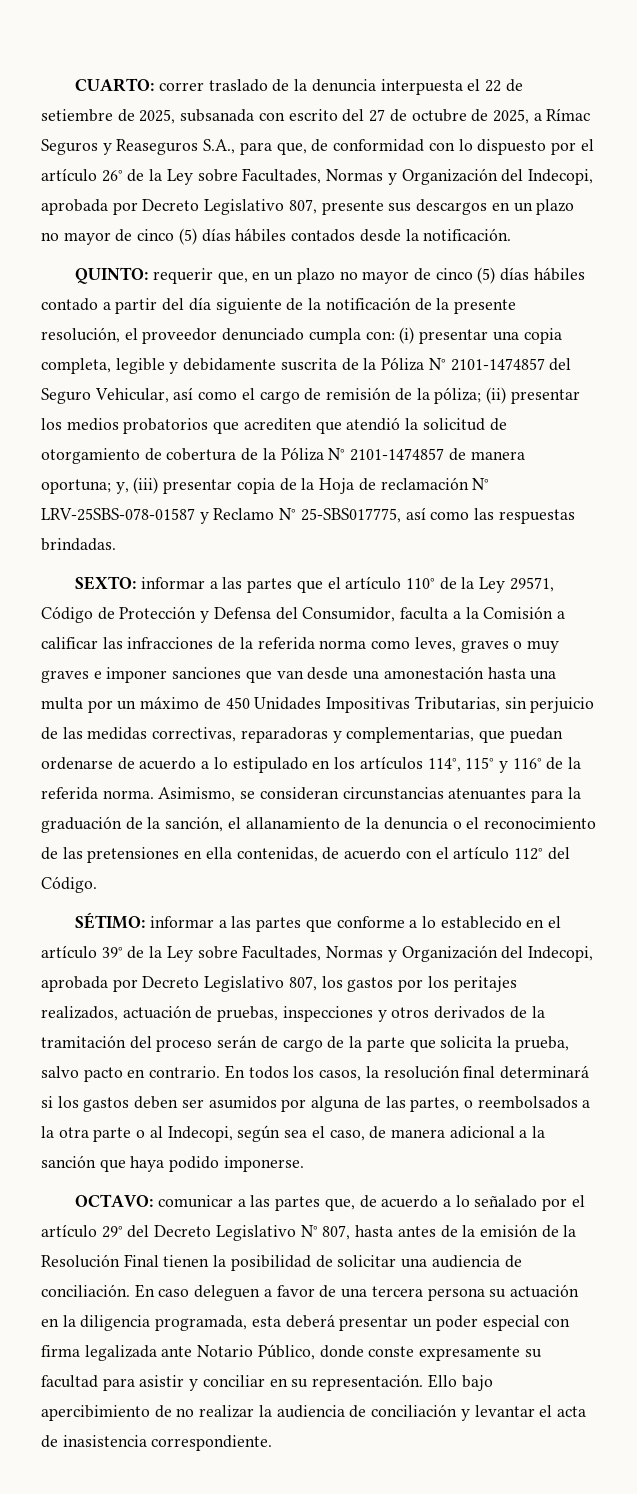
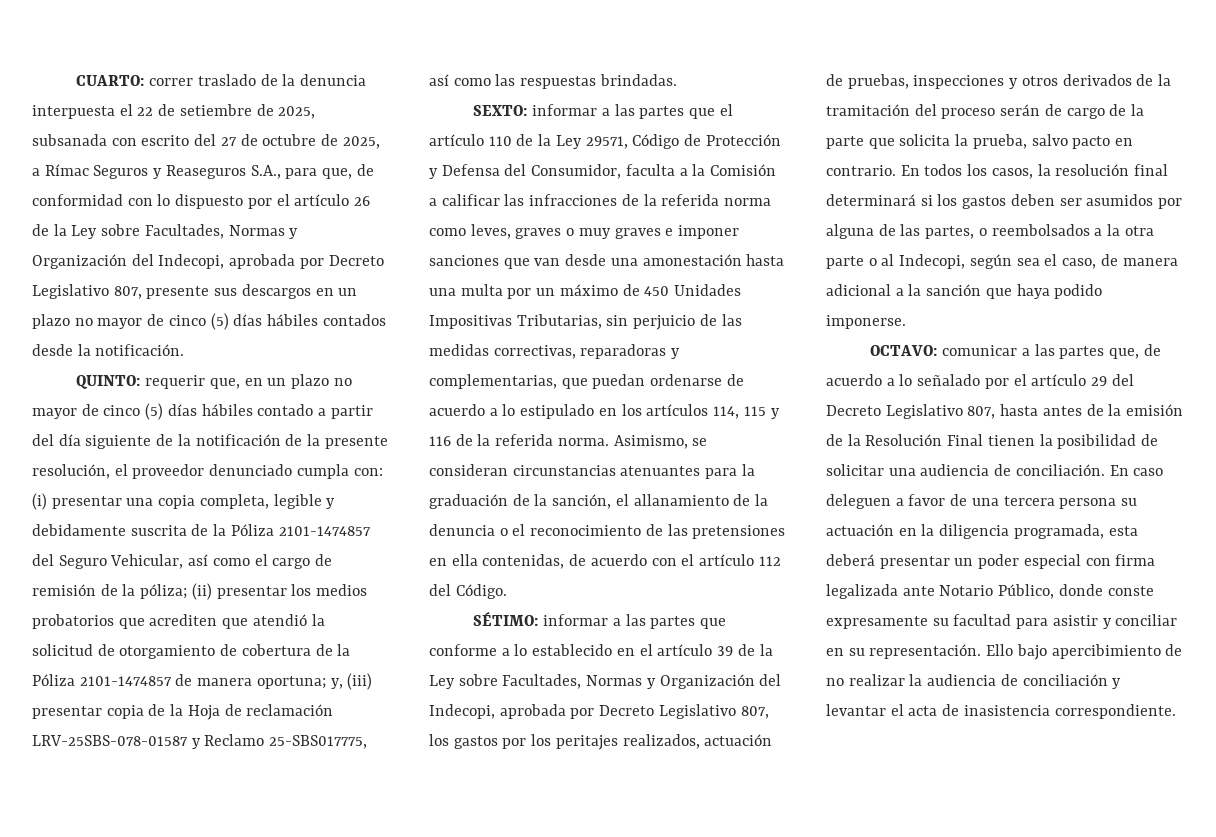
[101,170,123,182] 26° -> [354,196,371,206] 26
[428,358,446,370] N° -> (274, 530) none
[328,448,346,460] N° -> (75, 680) none
[472,478,490,490] N° -> (334, 710) none
[279,508,297,520] N° -> (265, 740) none
[405,578,435,589] 110° -> [488,136,512,146] 110
[427,757,542,773] 114°, 115° y 116° -> [713,406,780,419] [429,436,451,446] 114, 115 y 116
[513,848,543,860] 112° -> [758,556,781,566] 112
[101,947,123,958] 39° -> [717,646,734,656] 39
[101,1226,123,1238] 29° -> [1091,376,1108,386] 29
[300,1225,318,1237] N° -> (963, 411) none

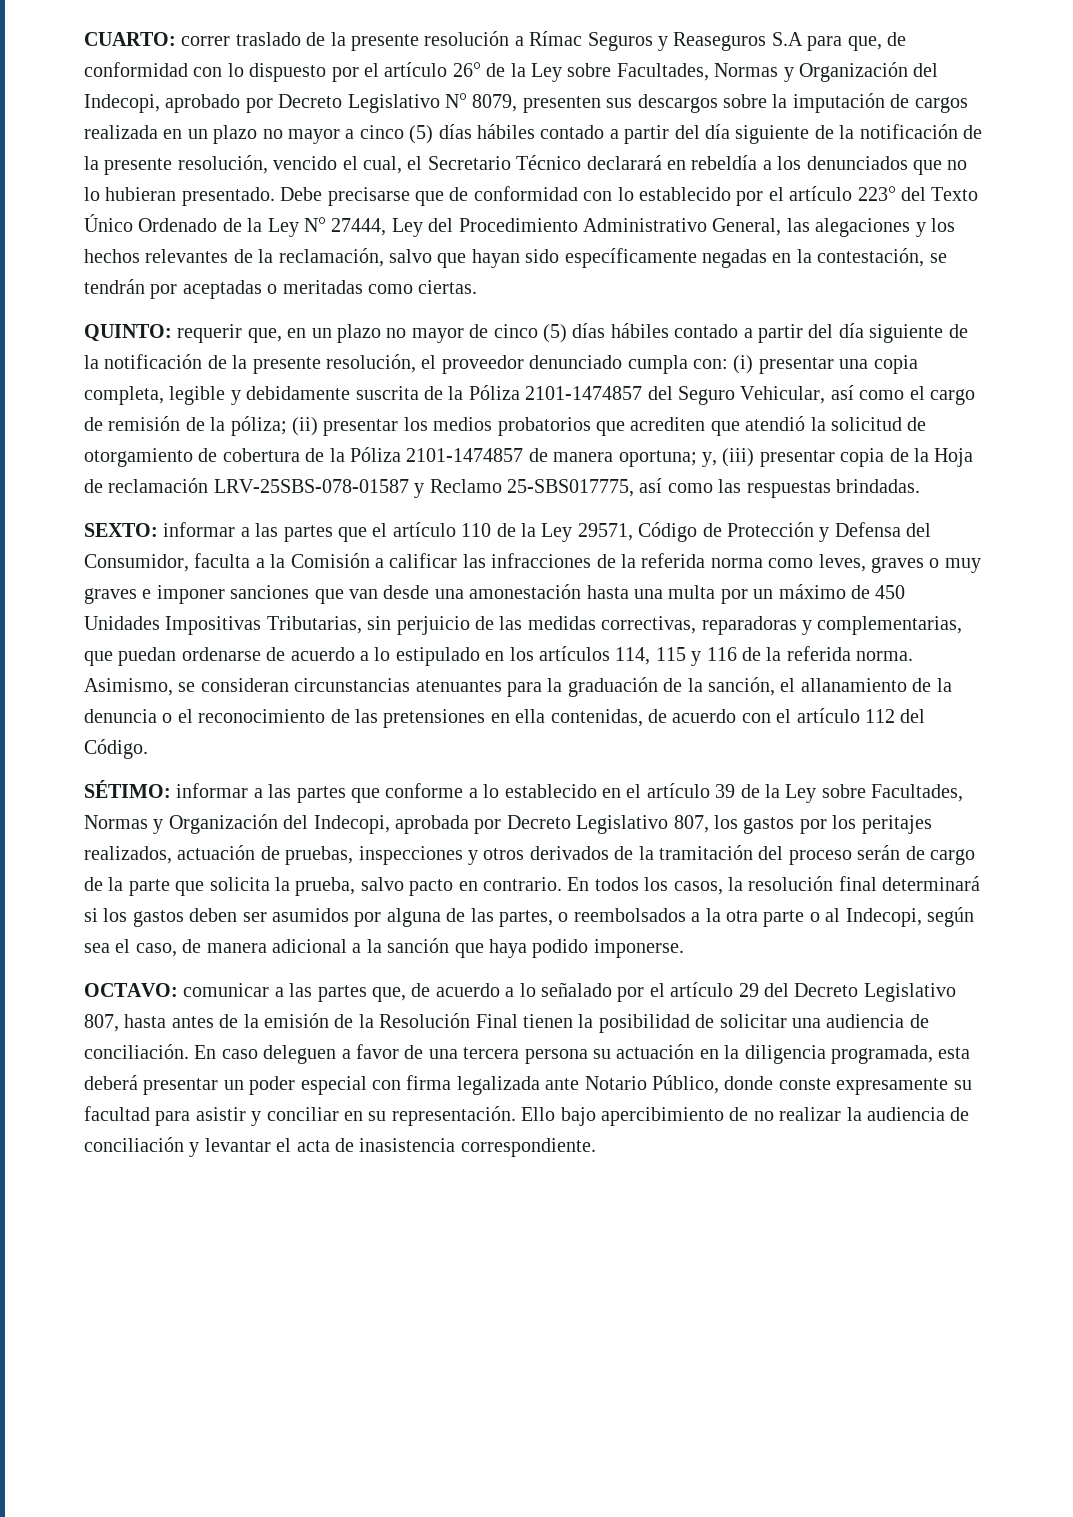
[299,74,366,86] [32,104,316,119] [32,134,380,149] denuncia interpuesta el 22 de setiembre de 2025, subsanada con escrito del 27 de octubre de 2025, -> [351,31,510,51] presente resolución
[250,165,281,179] S.A., -> [771,32,803,46] S.A
[354,196,371,206] 26 -> [452,62,481,77] 26°
[229,254,384,269] [32,284,358,299] [32,313,386,330] [32,344,185,356] aprobada por Decreto Legislativo 807, presente sus descargos en un plazo no mayor de cinco (5) días hábiles contados desde la notificación. -> [165,93,968,113] [84,124,982,144] [84,155,968,175] [84,186,979,206] [84,214,955,237] [84,248,947,268] [84,279,478,299] aprobado por Decreto Legislativo N° 8079, presenten sus descargos sobre la imputación de cargos realizada en un plazo no mayor a cinco (5) días hábiles contado a partir del día siguiente de la notificación de la presente resolución, vencido el cual, el Secretario Técnico declarará en rebeldía a los denunciados que no lo hubieran presentado. Debe precisarse que de conformidad con lo establecido por el artículo 223° del Texto Único Ordenado de la Ley N° 27444, Ley del Procedimiento Administrativo General, las alegaciones y los hechos relevantes de la reclamación, salvo que hayan sido específicamente negadas en la contestación, se tendrán por aceptadas o meritadas como ciertas.

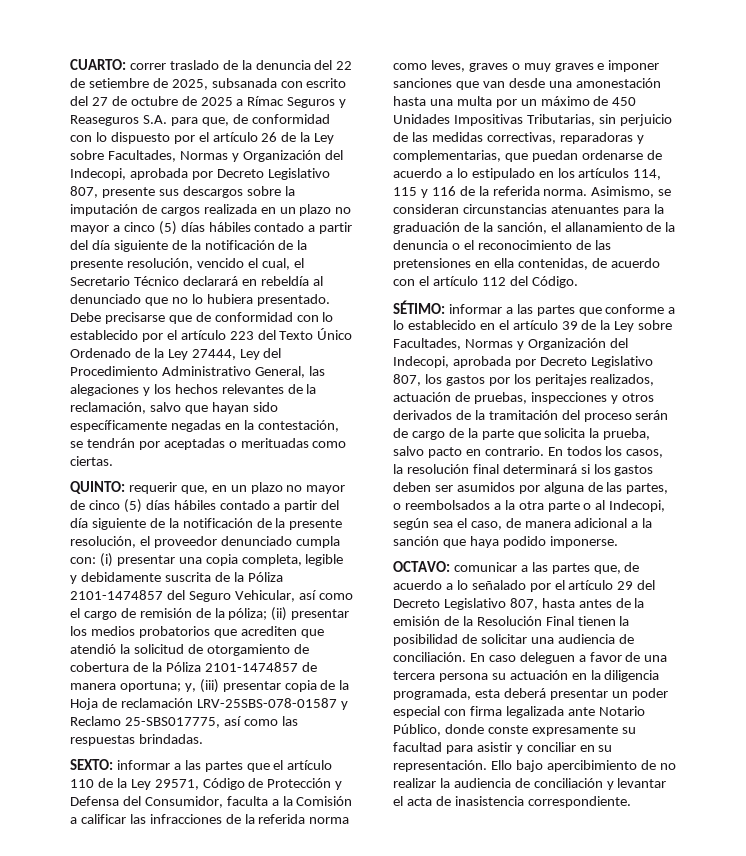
[351,31,510,51] presente resolución -> [255,60,353,70] [70,78,347,90] [70,96,233,106] denuncia del 22 de setiembre de 2025, subsanada con escrito del 27 de octubre de 2025
[771,32,803,46] S.A -> [142,115,167,124] S.A.
[452,62,481,77] 26° -> [261,132,278,142] 26
[165,93,601,113] aprobado por Decreto Legislativo N° 8079, presenten -> [129,168,330,180] [70,186,155,198] aprobada por Decreto Legislativo 807, presente
[762,156,908,170] a los denunciados -> [312,276,323,286] [70,294,141,304] al denunciado
[105,187,177,201] hubieran -> [206,294,253,304] hubiera
[857,186,896,201] 223° -> [229,331,254,340] 223
[304,217,326,232] N° -> (188, 354) none
[282,280,363,294] meritadas -> [240,438,309,448] merituadas

